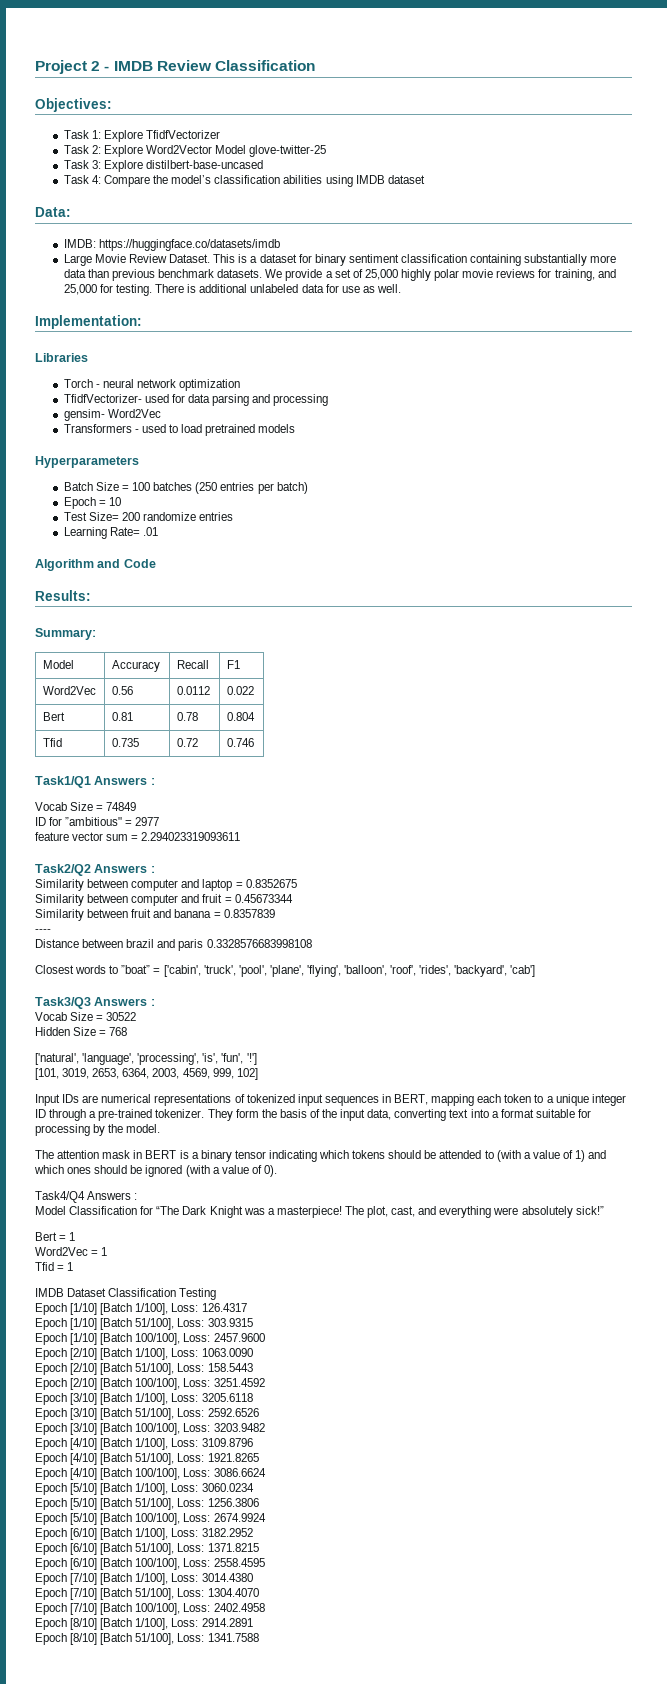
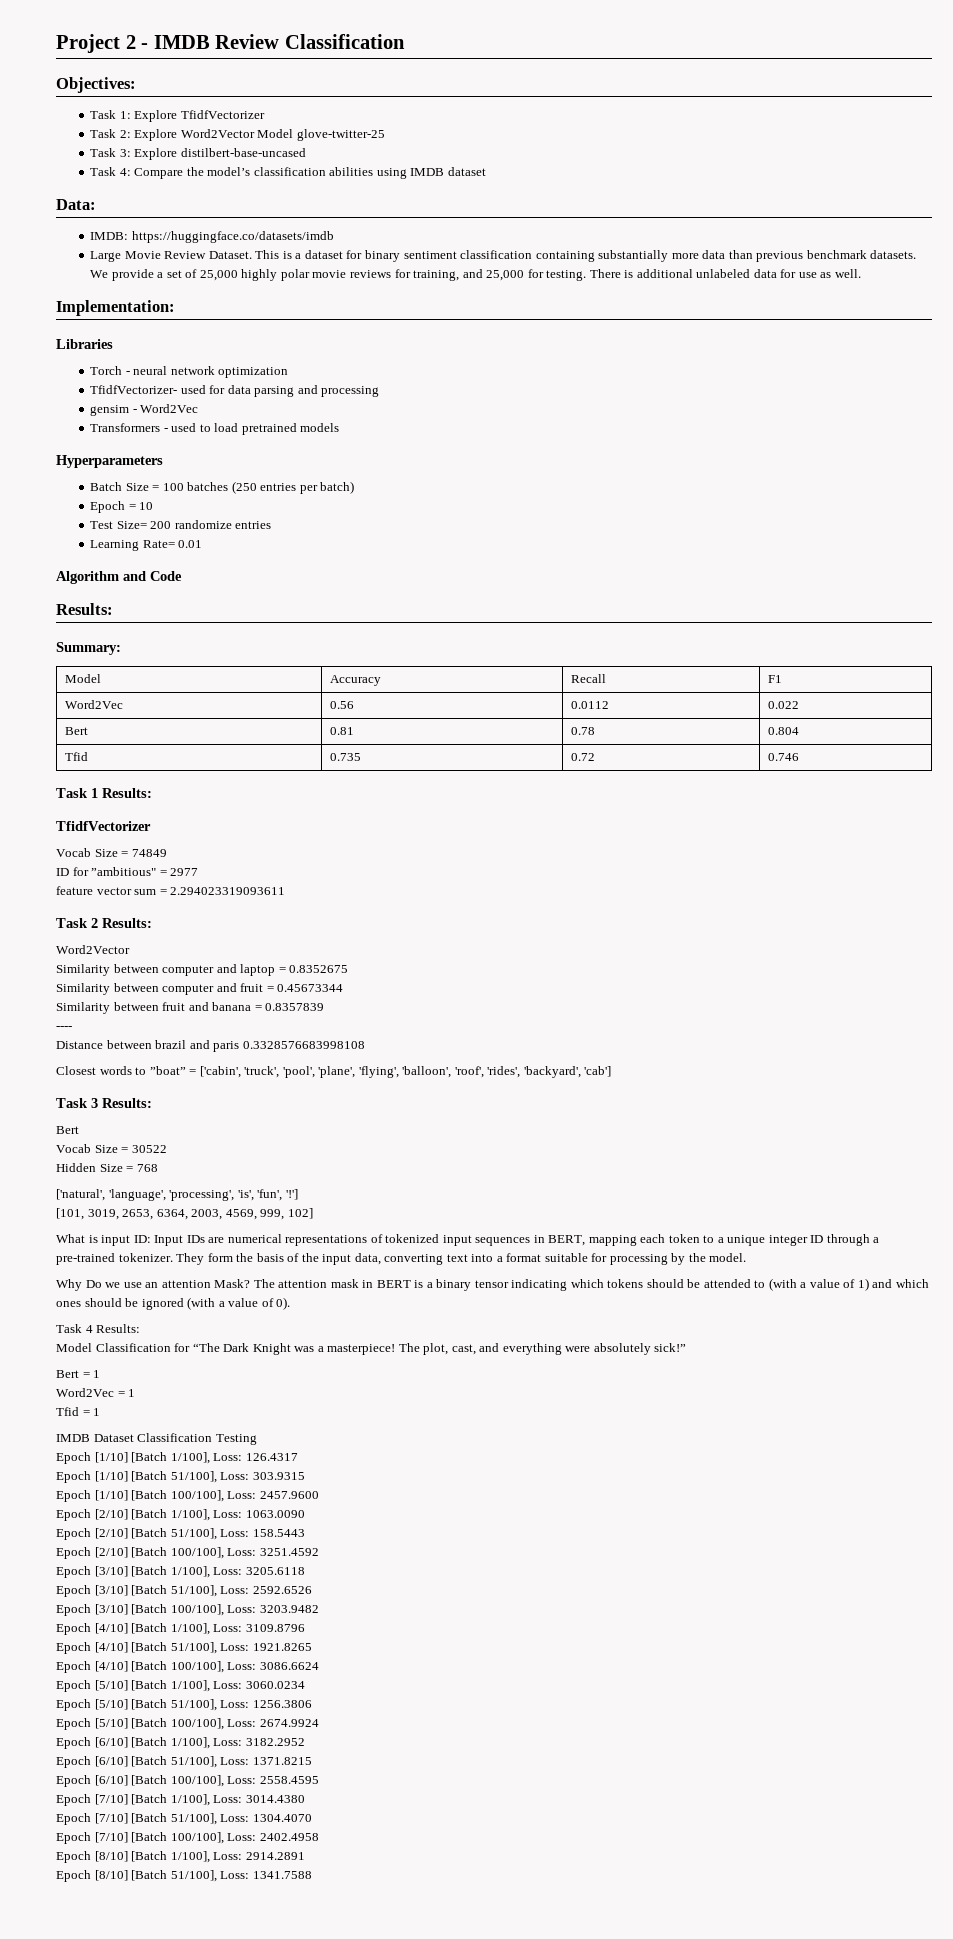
[63,409,105,421] gensim- -> [90,405,137,416] gensim -
[143,527,159,536] .01 -> [178,540,203,548] 0.01
[35,776,155,788] Task1/Q1 Answers : -> [56,788,152,798] [56,821,151,831] Task 1 Results: // TfidfVectorizer
[35,864,155,876] Task2/Q2 Answers : -> [56,918,152,928] [56,945,130,954] Task 2 Results: // Word2Vector
[35,997,155,1009] Task3/Q3 Answers : -> [56,1098,152,1108] [56,1126,79,1134] Task 3 Results: // Bert
(258, 1074) none -> [56,1234,151,1246] What is input ID:
(161, 1128) none -> [56,1279,251,1291] Why Do we use an attention Mask?
[35,1191,138,1203] Task4/Q4 Answers : -> [56,1324,141,1333] Task 4 Results:

